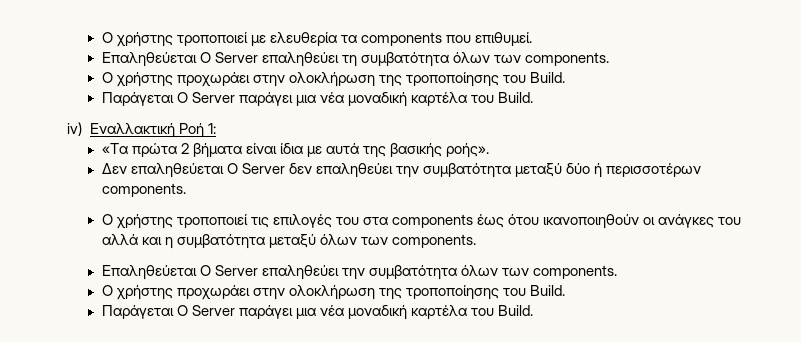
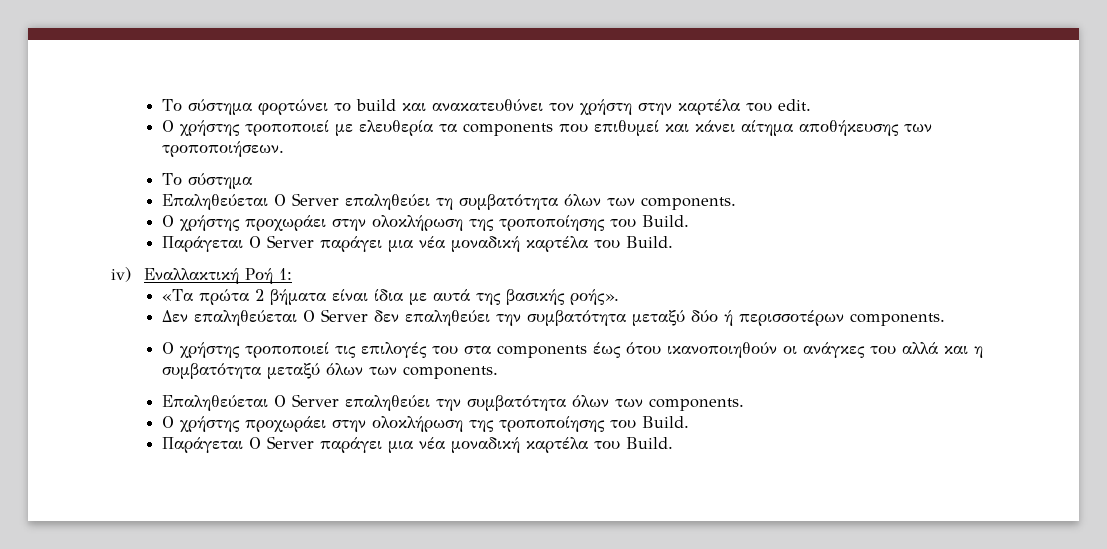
(101, 37) none -> [162,99,812,115] Το σύστημα φορτώνει το build και ανακατευθύνει τον χρήστη στην καρτέλα του edit. //
[475,32,533,46] επιθυμεί. -> [594,120,933,136] [162,141,285,157] [162,173,253,189] επιθυμεί και κάνει αίτημα αποθήκευσης των τροποποιήσεων. // Το σύστημα

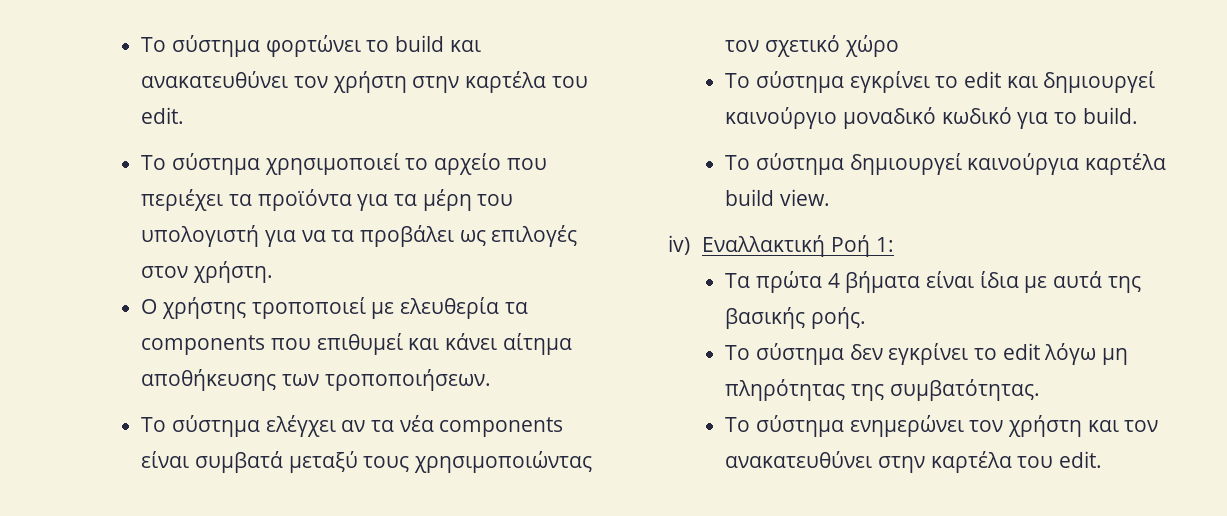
(812, 105) none -> [141,153,547,175] [141,189,514,211] [141,225,578,247] [141,261,273,283] // Το σύστημα χρησιμοποιεί το αρχείο που περιέχει τα προϊόντα για τα μέρη του υπολογιστή για να τα προβάλει ως επιλογές στον χρήστη.
[162,193,737,210] [162,215,690,231] [162,235,674,252] // Επαληθεύεται Ο Server επαληθεύει τη συμβατότητα όλων των components. // Ο χρήστης προχωράει στην ολοκλήρωση της τροποποίησης του Build. // Παράγεται Ο Server παράγει μια νέα μοναδική καρτέλα του Build. -> [265,415,564,437] [141,451,592,473] [725,35,899,57] [725,71,1156,93] [725,107,1138,129] [725,153,1166,175] [725,189,830,206] ελέγχει αν τα νέα components είναι συμβατά μεταξύ τους χρησιμοποιώντας τον σχετικό χώρο // Το σύστημα εγκρίνει το edit και δημιουργεί καινούργιο μοναδικό κωδικό για το build. // Το σύστημα δημιουργεί καινούργια καρτέλα build view.
[162,289,265,305] «Τα πρώτα 2 -> [725,271,840,293] Τα πρώτα 4
[570,289,620,305] [162,309,946,326] [162,342,984,358] [162,363,499,379] [162,394,745,411] [162,416,690,432] [162,436,674,453] ροής». // Δεν επαληθεύεται Ο Server δεν επαληθεύει την συμβατότητα μεταξύ δύο ή περισσοτέρων components. // Ο χρήστης τροποποιεί τις επιλογές του στα components έως ότου ικανοποιηθούν οι ανάγκες του αλλά και η συμβατότητα μεταξύ όλων των components. // Επαληθεύεται Ο Server επαληθεύει την συμβατότητα όλων των components. // Ο χρήστης προχωράει στην ολοκλήρωση της τροποποίησης του Build. // Παράγεται Ο Server παράγει μια νέα μοναδική καρτέλα του Build. -> [810,307,866,329] [725,343,1128,365] [725,379,1040,401] [725,415,1159,437] [725,451,1102,473] ροής. // Tο σύστημα δεν εγκρίνει το edit λόγω μη πληρότητας της συμβατότητας. // Το σύστημα ενημερώνει τον χρήστη και τον ανακατευθύνει στην καρτέλα του edit.

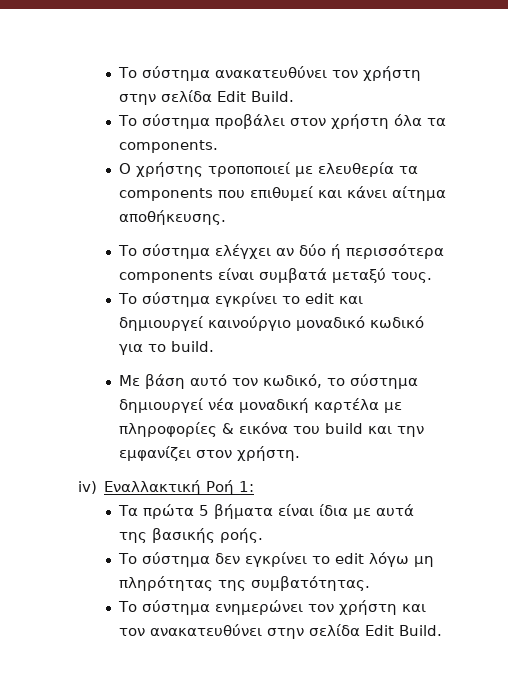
[141,35,481,57] Το σύστημα φορτώνει το build και -> [118,66,211,81] Το σύστημα
[464,71,588,93] [141,107,185,124] [141,153,547,175] [141,189,514,211] [141,225,578,247] [141,261,273,283] καρτέλα του edit. // Το σύστημα χρησιμοποιεί το αρχείο που περιέχει τα προϊόντα για τα μέρη του υπολογιστή για να τα προβάλει ως επιλογές στον χρήστη. -> [161,90,295,102] [118,114,447,129] [119,140,219,153] σελίδα Edit Build. // Το σύστημα προβάλει στον χρήστη όλα τα components.
[141,369,491,391] αποθήκευσης των τροποποιήσεων. -> [119,210,227,225] αποθήκευσης.
[370,415,434,432] τα νέα -> [299,244,445,259] δύο ή περισσότερα
[363,451,592,473] [725,35,899,57] τους χρησιμοποιώντας τον σχετικό χώρο -> [391,272,433,283] τους.
[725,153,1166,175] [725,189,830,206] Το σύστημα δημιουργεί καινούργια καρτέλα build view. -> [119,374,419,389] [119,398,403,413] [119,422,425,437] [119,446,301,461] Με βάση αυτό τον κωδικό, το σύστημα δημιουργεί νέα μοναδική καρτέλα με πληροφορίες & εικόνα του build και την εμφανίζει στον χρήστη.
[827,273,840,288] 4 -> [199,505,210,516] 5
[930,451,1102,473] καρτέλα του edit. -> [309,624,443,636] σελίδα Edit Build.

